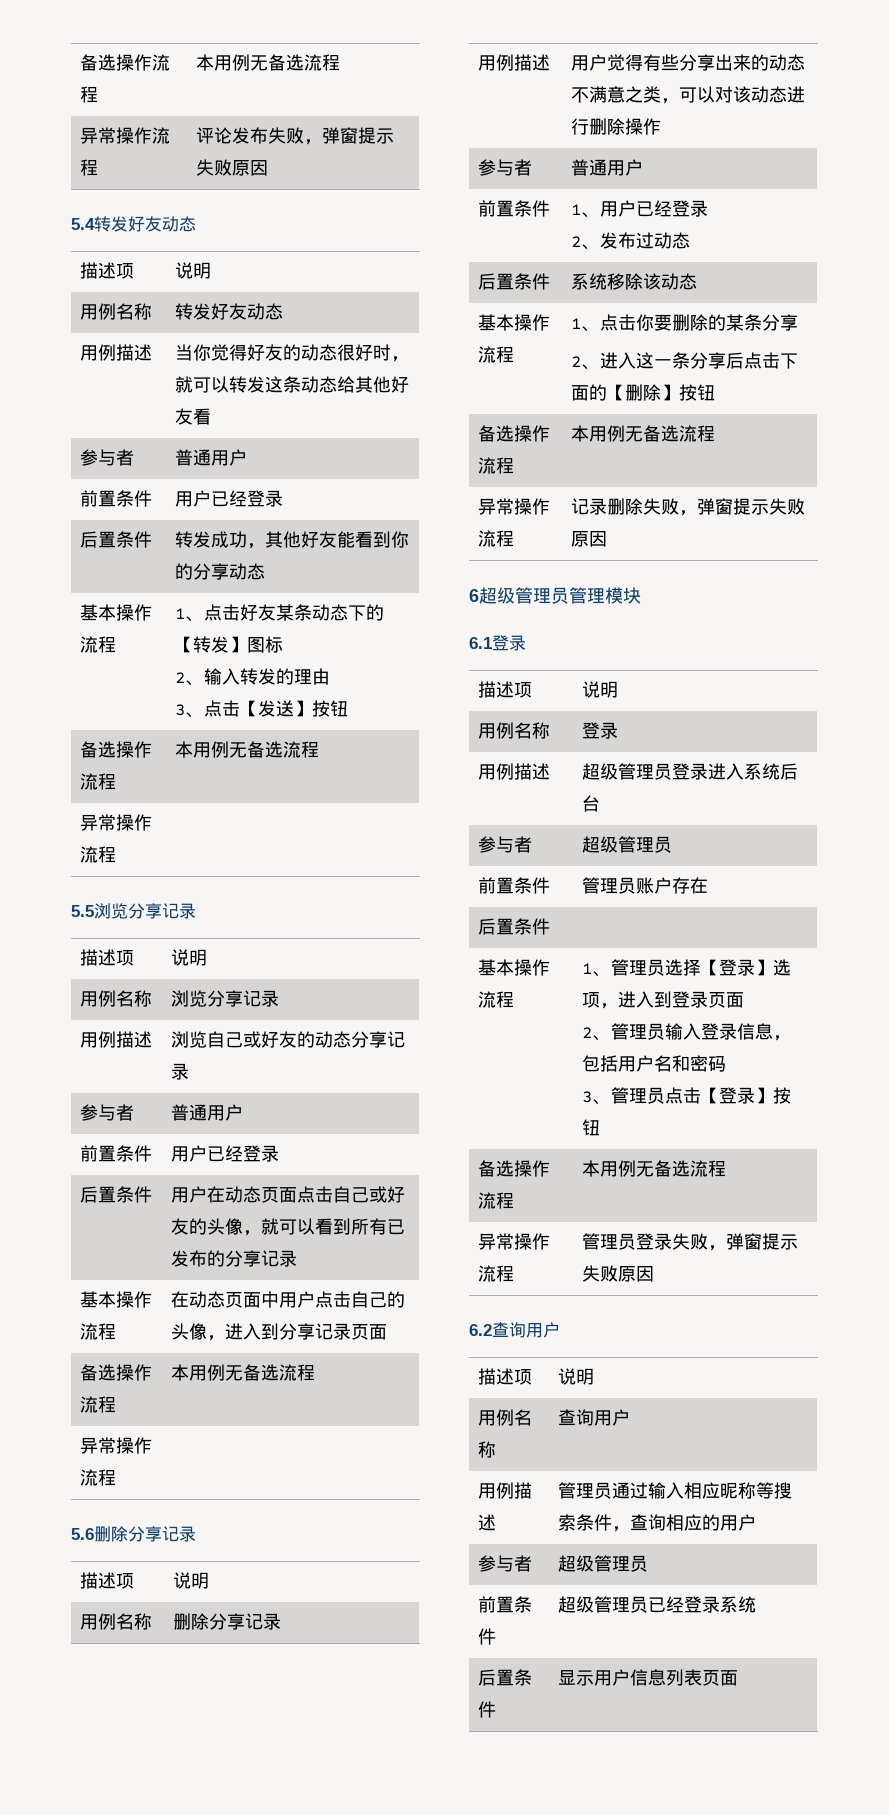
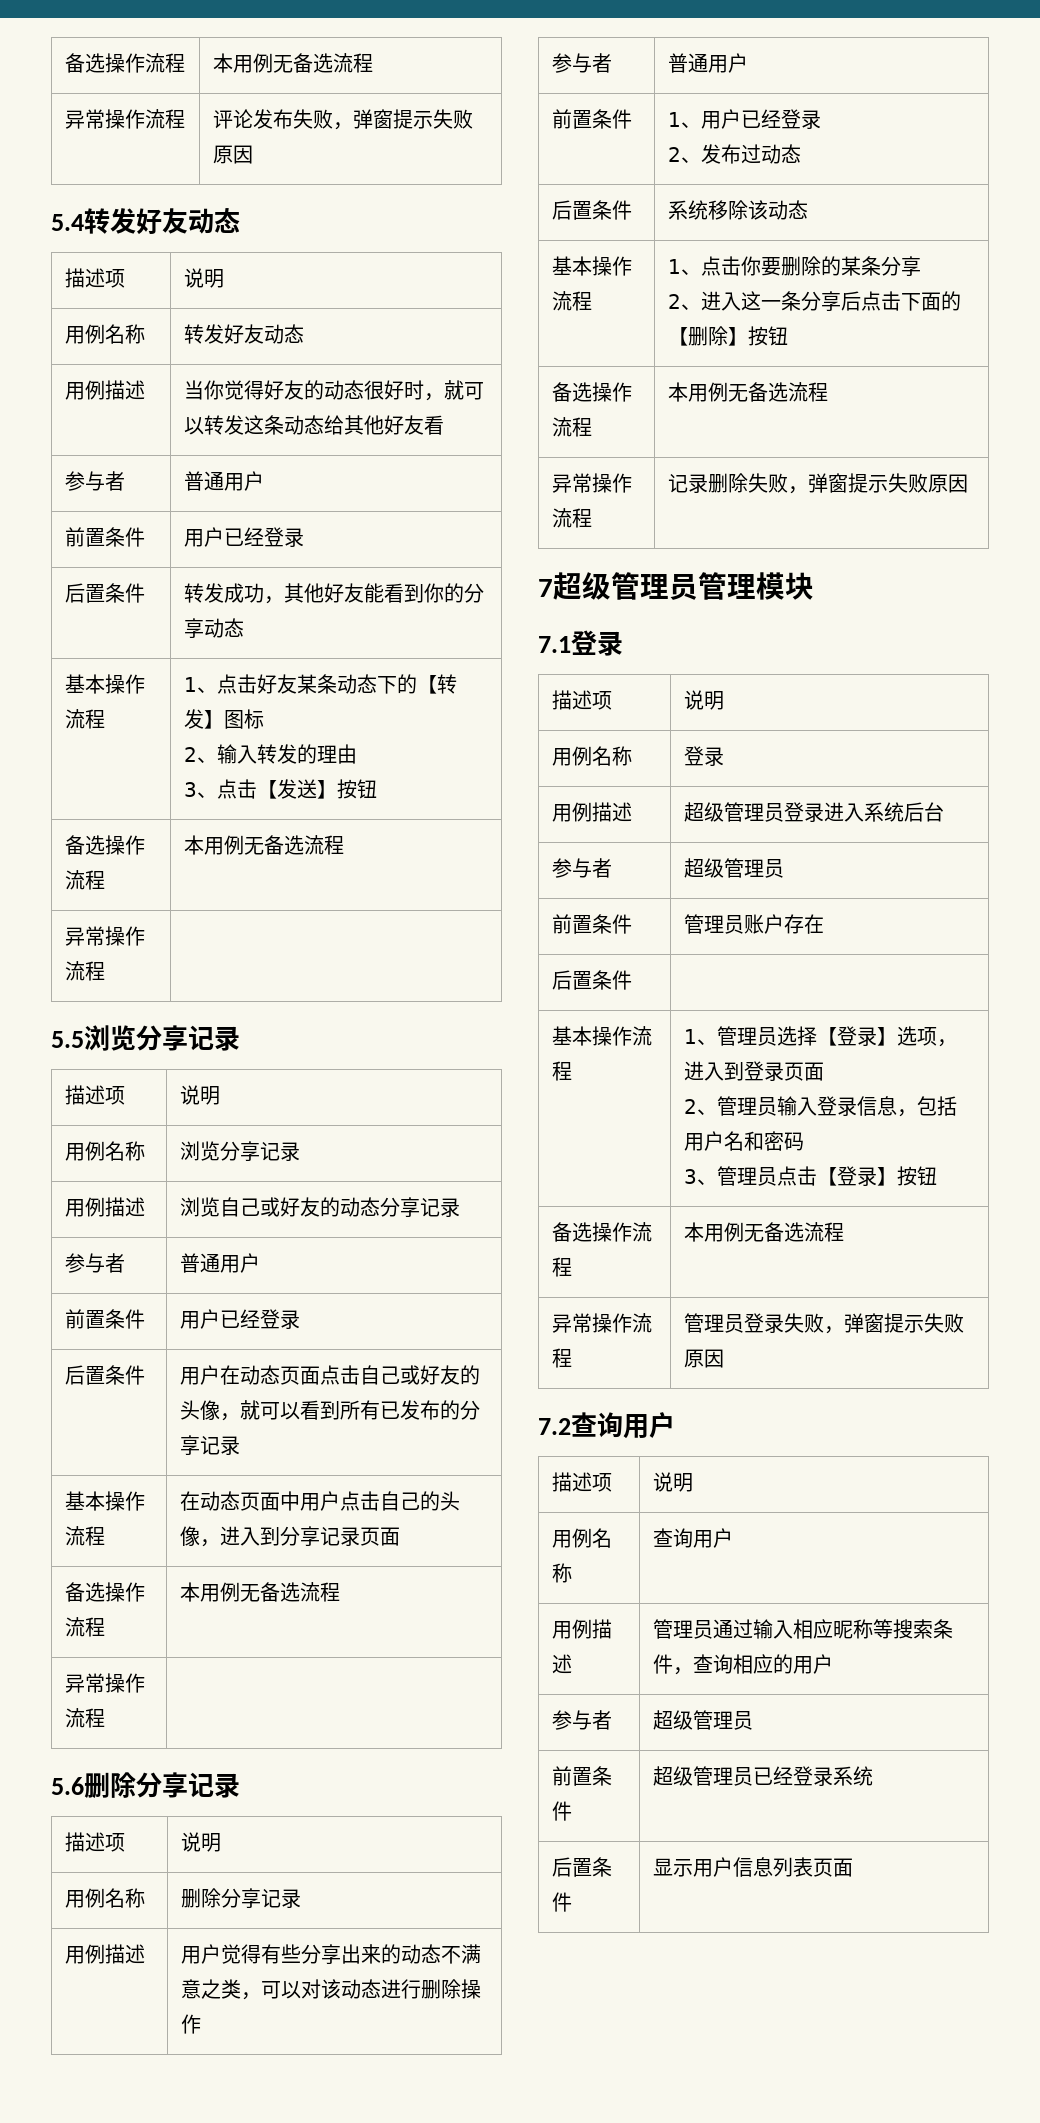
[469,589,479,602] 6 -> [538,579,553,597] 7
[469,637,492,649] 6.1 -> [538,636,571,653] 7.1
[469,1324,492,1336] 6.2 -> [538,1418,571,1435] 7.2

